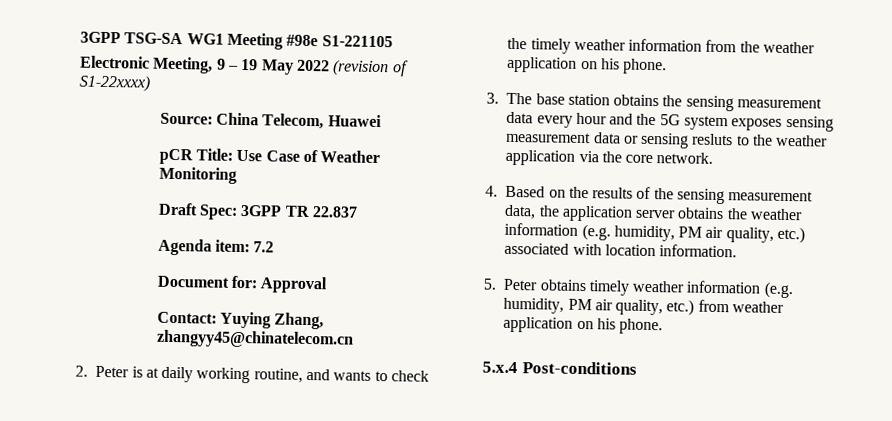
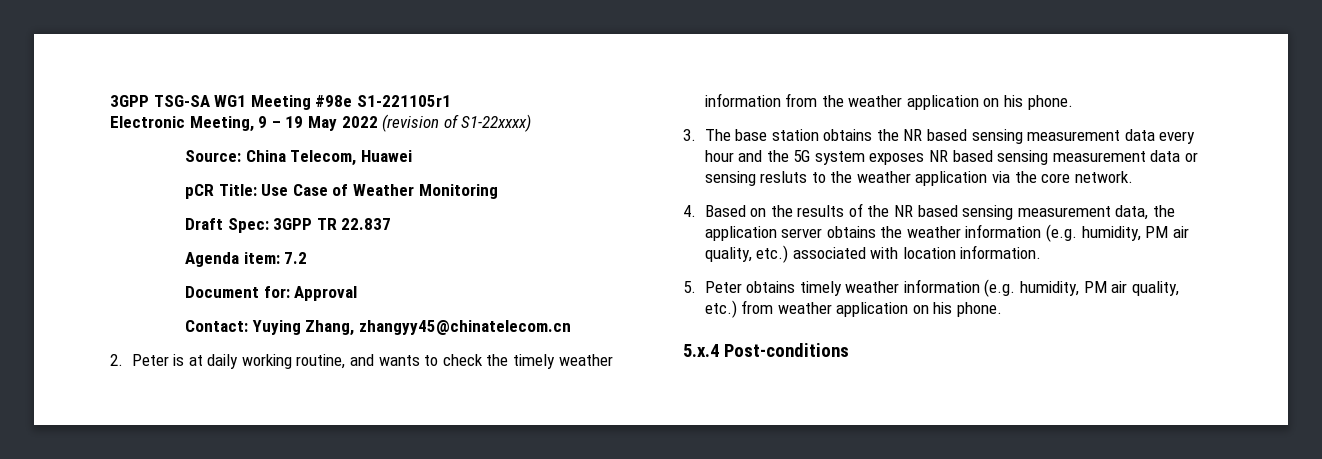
[321,35,393,48] S1-221105 -> [356,95,451,107] S1-221105r1
(683, 101) none -> [903,129,968,141] NR based
(783, 124) none -> [929,150,993,162] NR based
(674, 194) none -> [894,205,958,217] NR based

